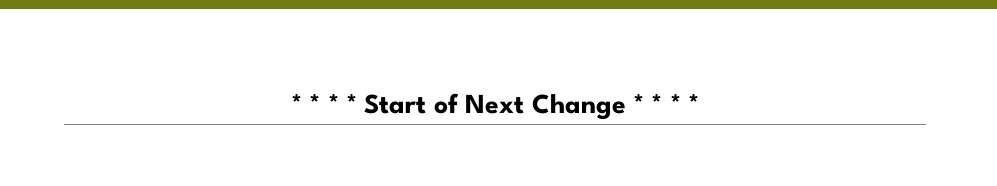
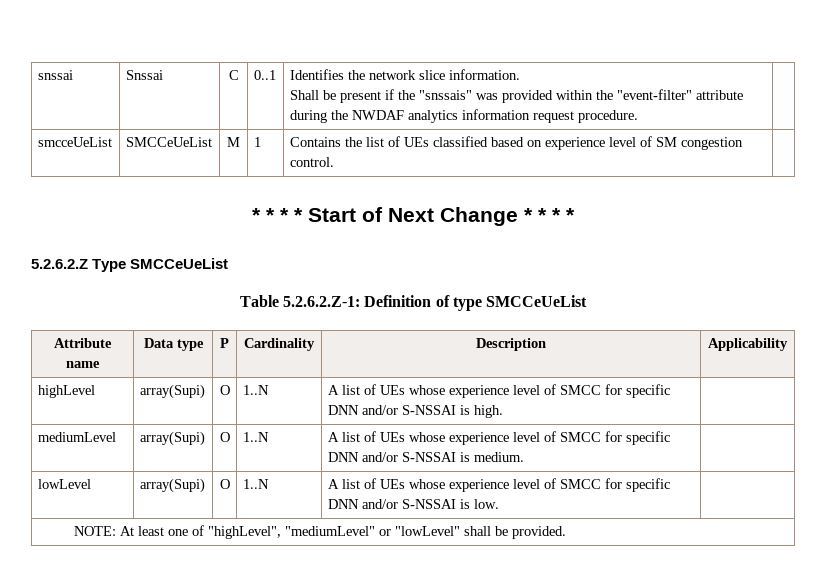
(290, 103) none -> [37,70,73,80] [125,70,163,80] [228,70,239,80] [253,70,276,80] [289,69,520,80] [289,89,743,103] [289,109,638,123] [37,137,112,147] [125,137,212,147] [227,137,240,147] [253,137,261,147] [289,136,743,150] [289,157,334,167] snssai | Snssai | C | 0..1 | Identifies the network slice information. // Shall be present if the "snssais" was provided within the "event-filter" attribute during the NWDAF analytics information request procedure. | // smcceUeList | SMCCeUeList | M | 1 | Contains the list of UEs classified based on experience level of SM congestion control. | //
(700, 103) none -> [31,258,229,272] [239,295,588,311] [54,338,112,348] [66,361,100,368] [143,338,204,351] [220,338,229,348] [243,338,315,351] [476,338,546,351] [708,338,788,351] [37,385,95,398] [139,384,205,399] [219,385,230,395] [242,385,269,395] [327,384,670,398] [327,405,503,418] [37,432,116,442] [139,431,205,446] [219,432,230,442] [242,432,269,442] [327,431,670,445] [327,452,524,462] [37,479,91,489] [139,478,205,493] [219,479,230,489] [242,479,269,489] [327,478,670,492] [327,499,499,509] [74,525,567,539] // 5.2.6.2.Z Type SMCCeUeList // Table 5.2.6.2.Z-1: Definition of type SMCCeUeList // Attribute name | Data type | P | Cardinality | Description | Applicability // highLevel | array(Supi) | O | 1..N | A list of UEs whose experience level of SMCC for specific DNN and/or S-NSSAI is high. | // mediumLevel | array(Supi) | O | 1..N | A list of UEs whose experience level of SMCC for specific DNN and/or S-NSSAI is medium. | // lowLevel | array(Supi) | O | 1..N | A list of UEs whose experience level of SMCC for specific DNN and/or S-NSSAI is low. | // NOTE: At least one of "highLevel", "mediumLevel" or "lowLevel" shall be provided.

